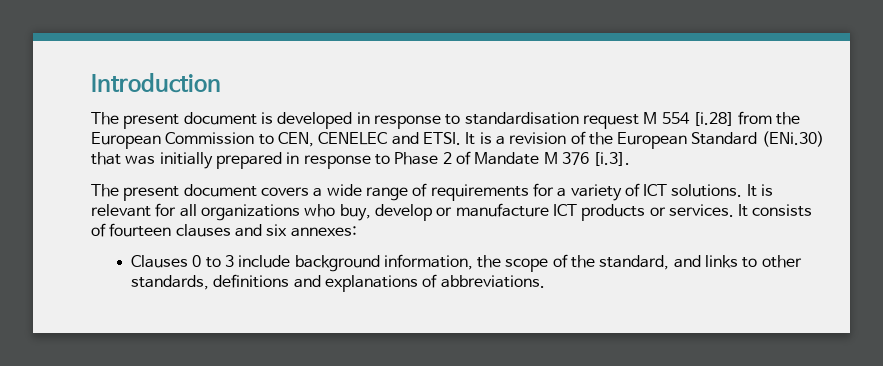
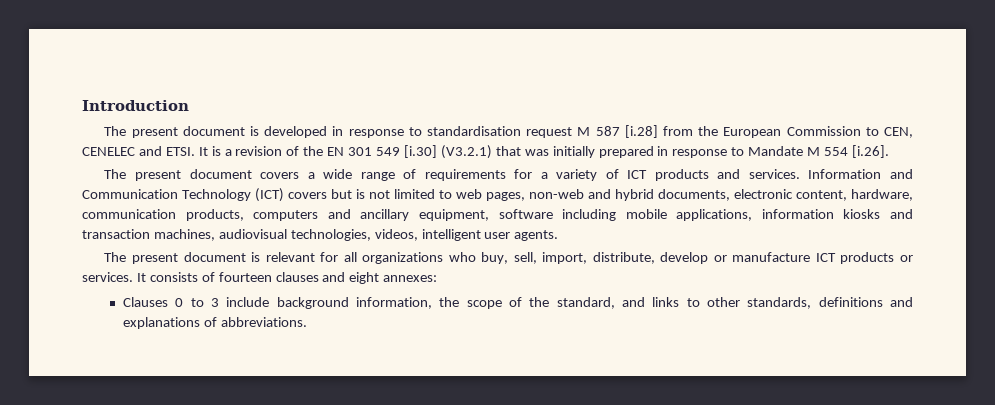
[661,112,690,124] 554 -> [595,126,620,136] 587
[617,131,824,149] European Standard (ENi.30) -> [327,145,492,159] EN 301 549 [i.30] (V3.2.1)
[394,151,631,166] Phase 2 of Mandate M 376 [i.3]. -> [748,145,889,158] Mandate M 554 [i.26].
[671,184,757,197] solutions. It -> [654,169,914,181] [82,188,913,202] [82,209,914,221] [82,229,559,241] [104,252,246,264] products and services. Information and Communication Technology (ICT) covers but is not limited to web pages, non-web and hybrid documents, electronic content, hardware, communication products, computers and ancillary equipment, software including mobile applications, information kiosks and transaction machines, audiovisual technologies, videos, intelligent user agents. // The present document
(371, 212) none -> [513,252,655,264] sell, import, distribute,
[266,224,288,236] six -> [349,272,380,284] eight

